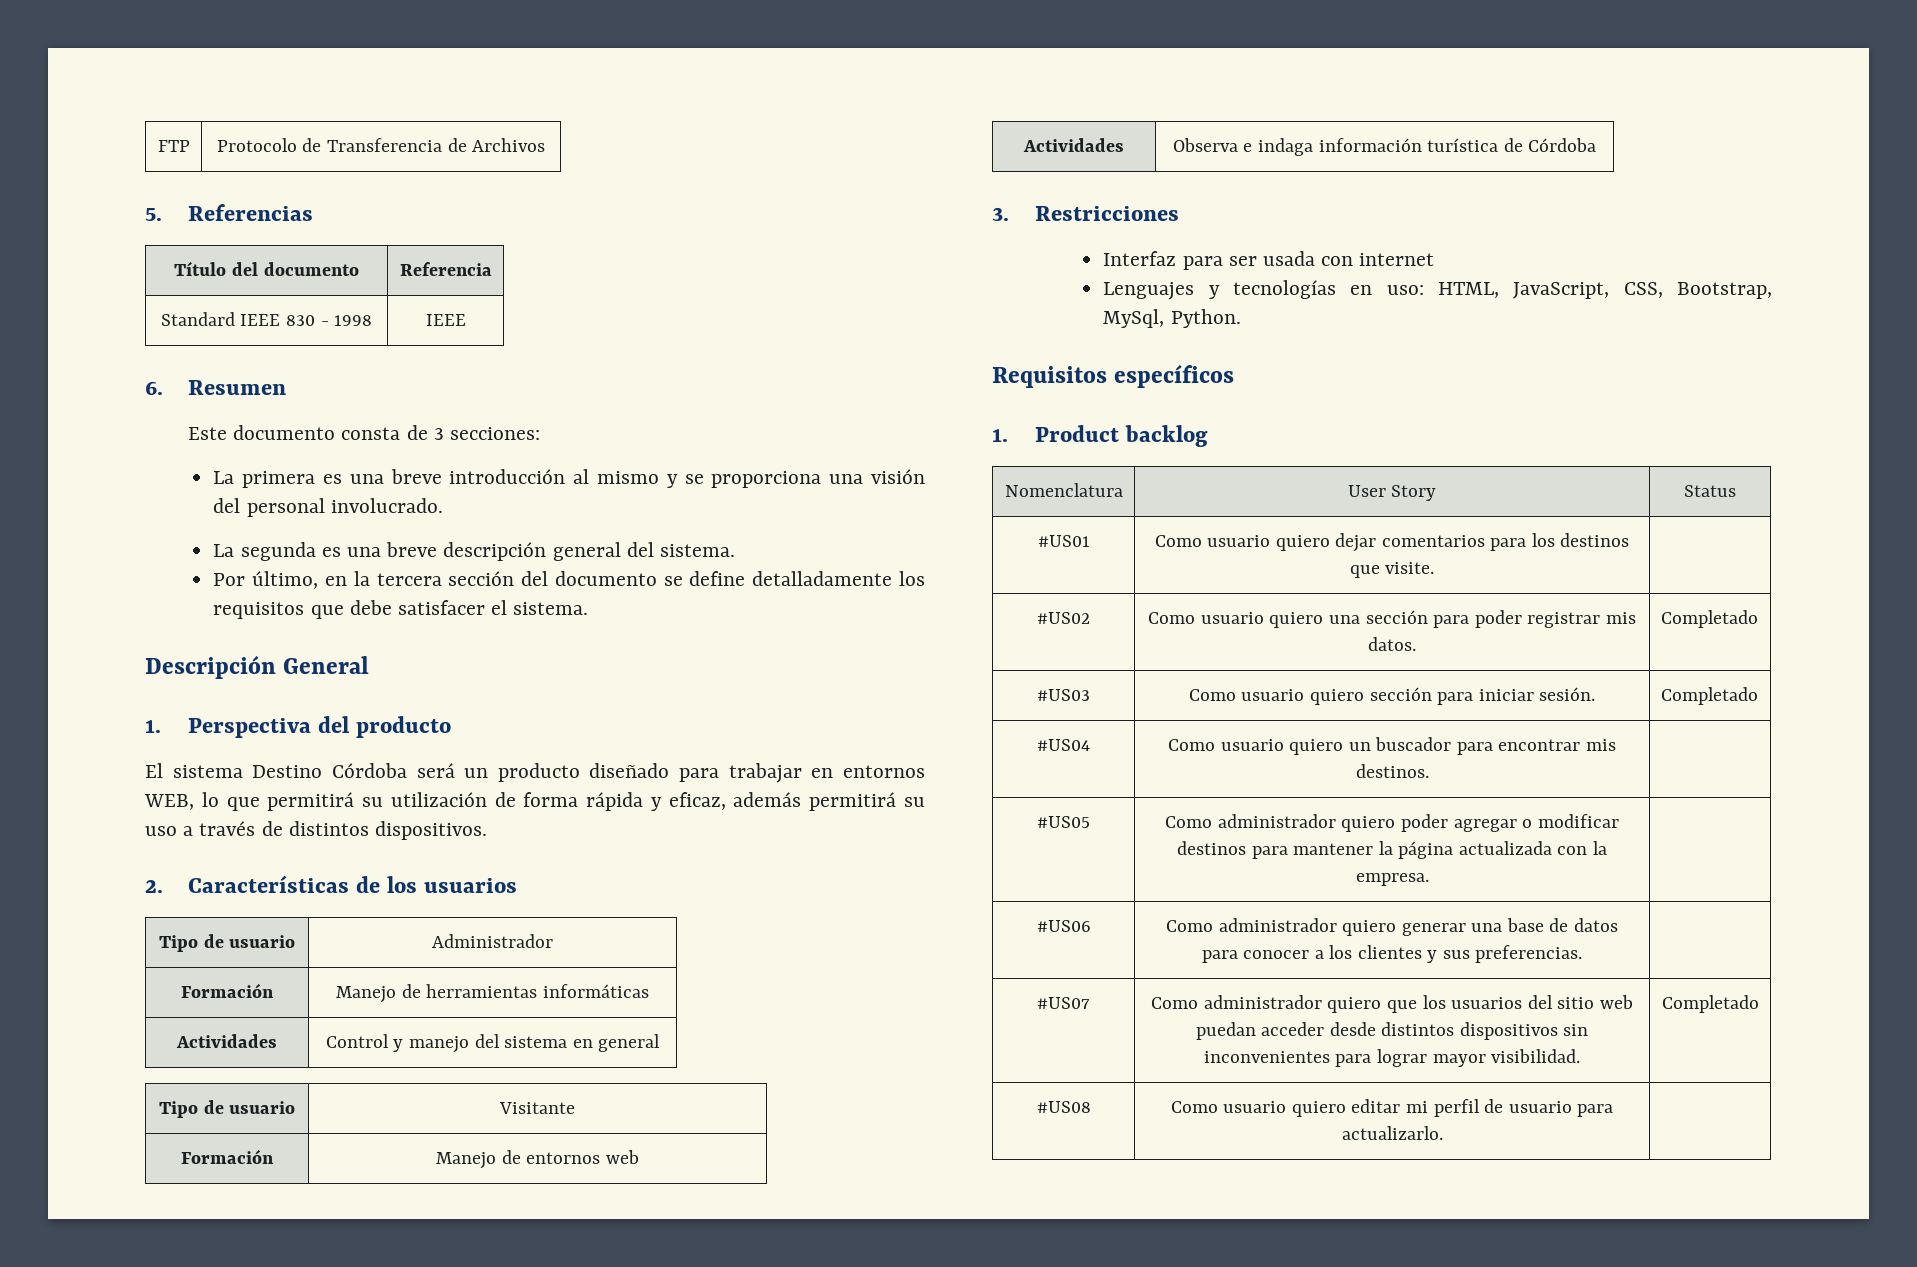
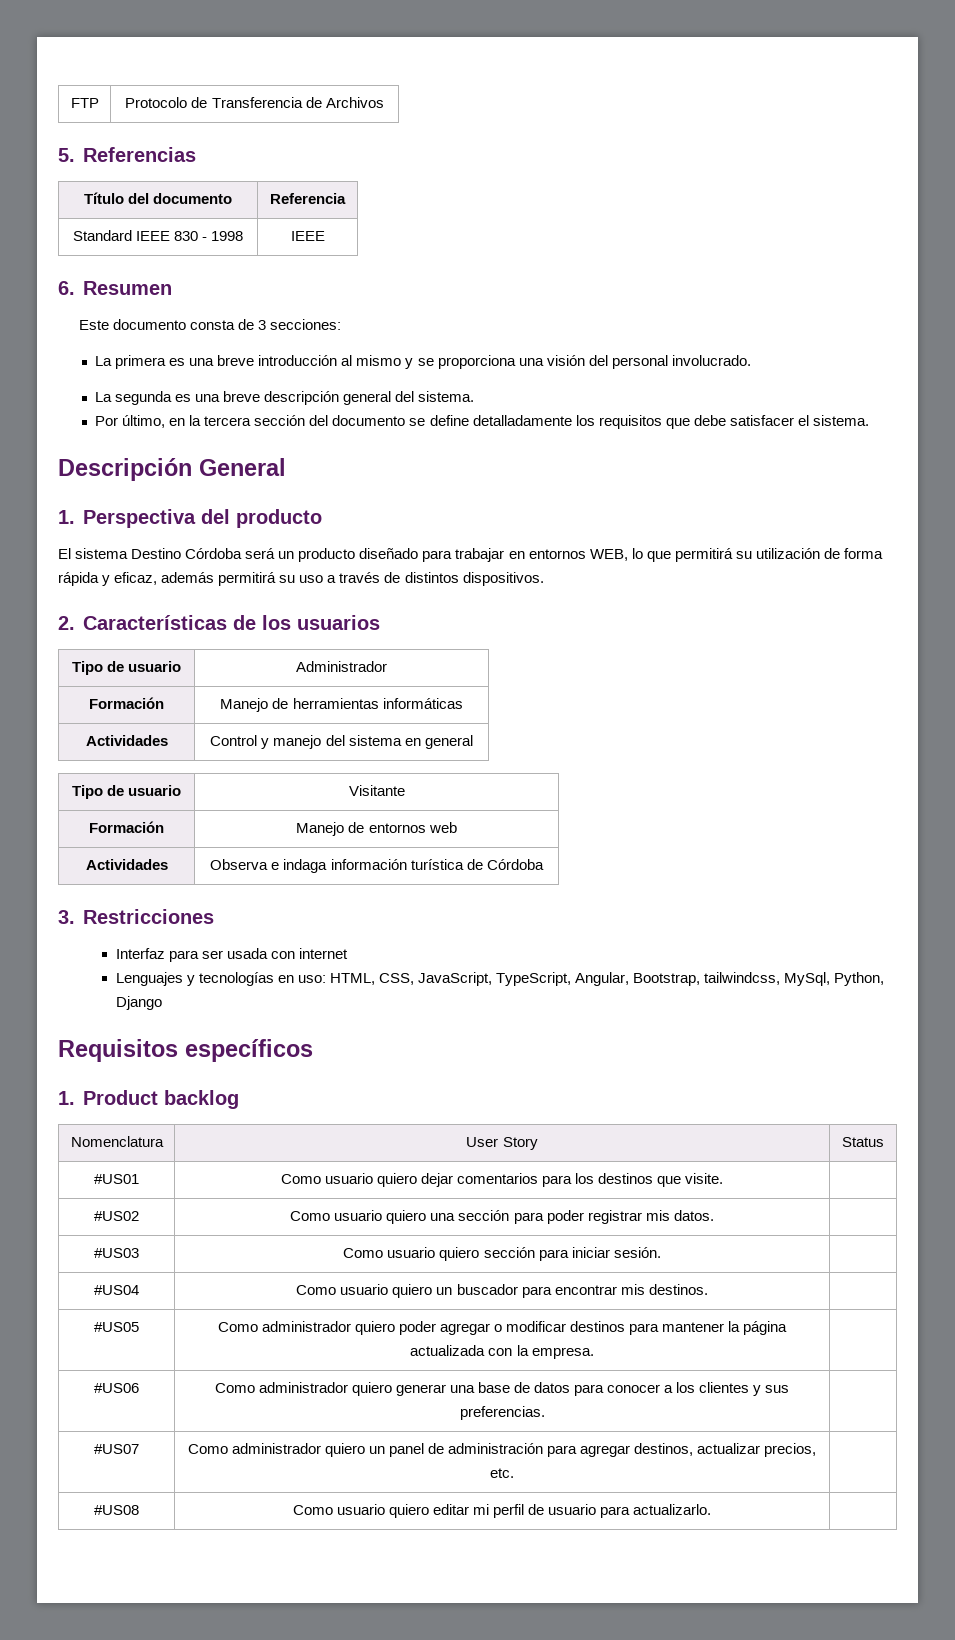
[1513,282,1772,299] [1103,309,1241,328] JavaScript, CSS, Bootstrap, MySql, Python. -> [378,972,885,986] [115,996,162,1010] CSS, JavaScript, TypeScript, Angular, Bootstrap, tailwindcss, MySql, Python, Django
[1660,610,1758,628] Completado -> (714, 1215) none
[1660,687,1758,705] Completado -> (661, 1252) none
[1386,995,1633,1013] [1195,1022,1589,1040] [1203,1049,1581,1067] [1661,995,1759,1013] que los usuarios del sitio web puedan acceder desde distintos dispositivos sin inconvenientes para lograr mayor visibilidad. | Completado -> [368,1443,817,1457] [490,1468,514,1478] un panel de administración para agregar destinos, actualizar precios, etc. |

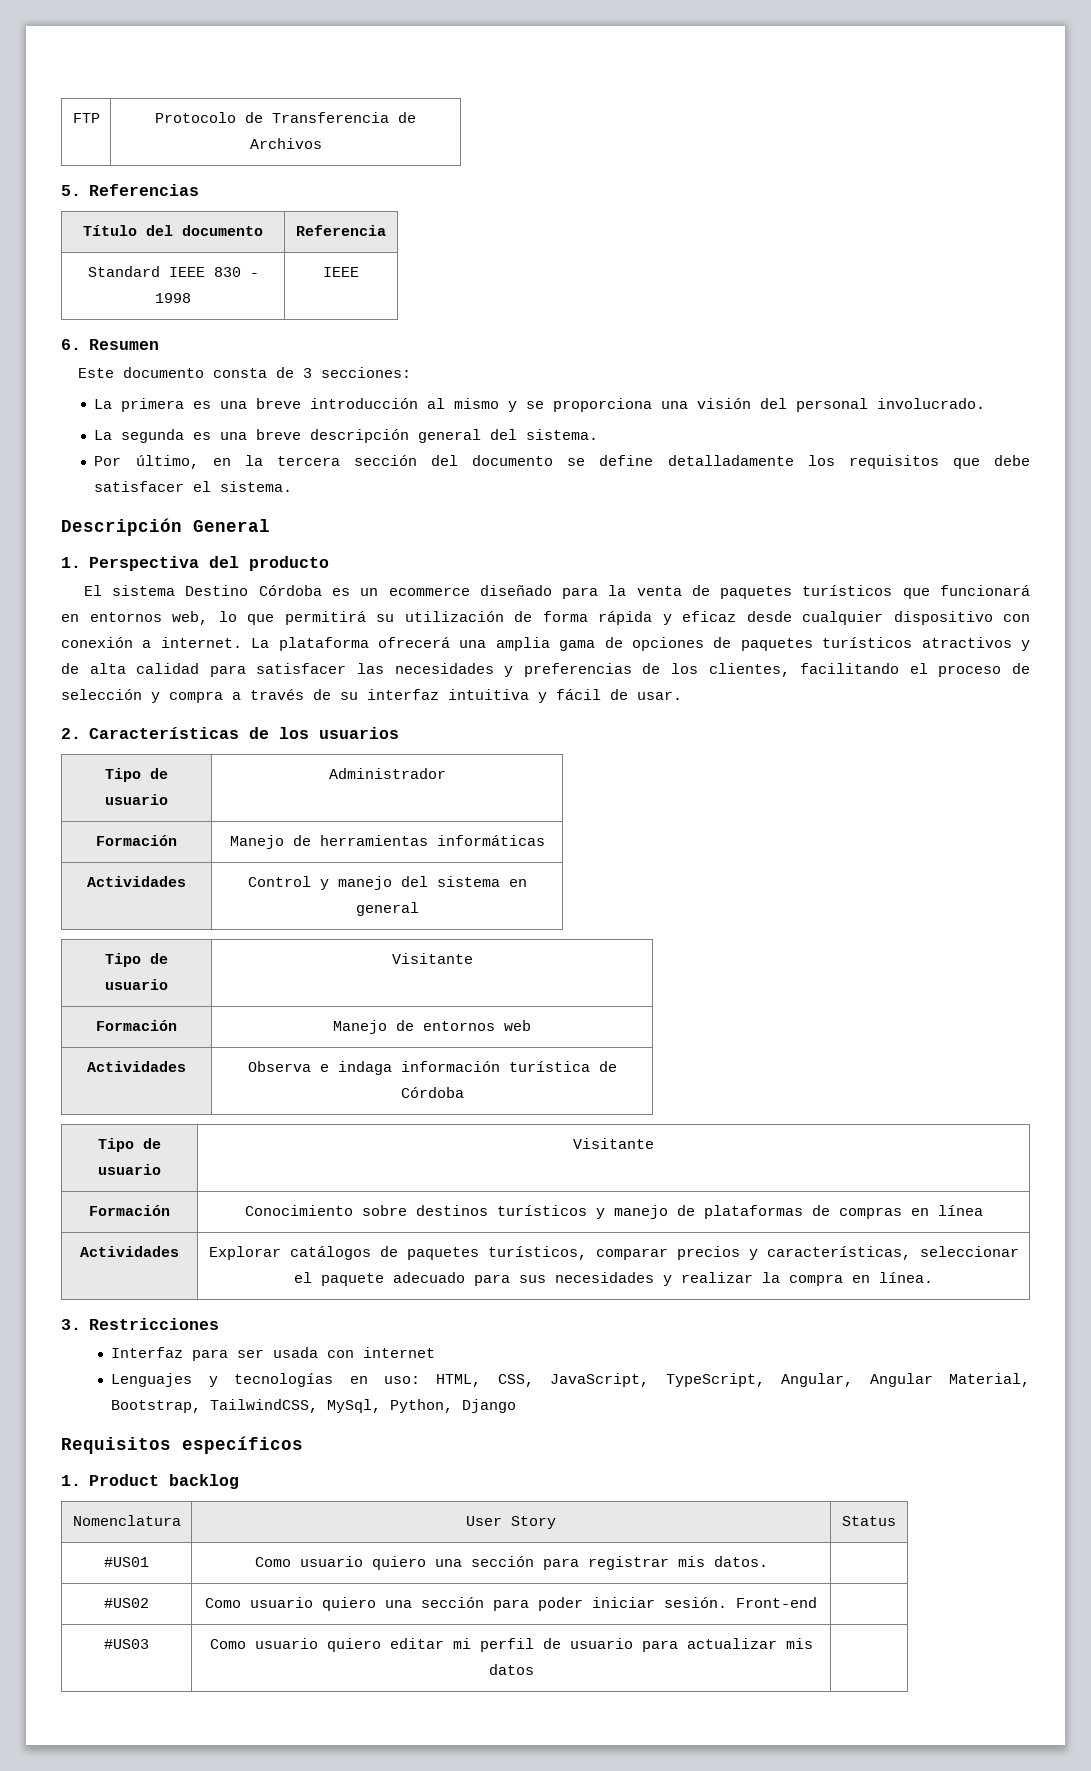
[245,548,505,562] será un producto diseñado para trabajar -> [331,585,1030,599] es un ecommerce diseñado para la venta de paquetes turísticos que funcionará
[589,549,628,561] WEB, -> [172,611,208,625] web,
[114,572,544,586] eficaz, además permitirá su uso a través de distintos dispositivos. -> [682,611,1030,625] [61,637,1030,651] [61,663,1031,677] [61,689,682,703] eficaz desde cualquier dispositivo con conexión a internet. La plataforma ofrecerá una amplia gama de opciones de paquetes turísticos atractivos y de alta calidad para satisfacer las necesidades y preferencias de los clientes, facilitando el proceso de selección y compra a través de su interfaz intuitiva y fácil de usar.
(544, 864) none -> [98,1138,161,1152] [98,1164,161,1175] [573,1138,654,1149] [89,1205,170,1216] [244,1205,983,1219] [80,1246,179,1257] [208,1246,1019,1260] [294,1272,933,1286] // Tipo de usuario | Visitante // Formación | Conocimiento sobre destinos turísticos y manejo de plataformas de compras en línea // Actividades | Explorar catálogos de paquetes turísticos, comparar precios y características, seleccionar el paquete adecuado para sus necesidades y realizar la compra en línea.
[633,972,781,986] Bootstrap, tailwindcss, -> [869,1373,1030,1387] [111,1399,319,1413] Angular Material, Bootstrap, TailwindCSS,
[420,1173,724,1187] dejar comentarios para los destinos que visite. -> [434,1556,768,1570] una sección para registrar mis datos.
[587,1210,714,1224] [94,1248,139,1258] [343,1247,661,1261] [94,1285,139,1295] [296,1284,708,1298] [94,1322,139,1332] [217,1321,788,1335] [410,1345,594,1359] [94,1383,139,1393] [214,1382,790,1396] [459,1406,545,1420] [94,1444,139,1454] [187,1443,817,1457] [490,1468,514,1478] [94,1505,139,1515] registrar mis datos. | // #US03 | Como usuario quiero sección para iniciar sesión. | // #US04 | Como usuario quiero un buscador para encontrar mis destinos. | // #US05 | Como administrador quiero poder agregar o modificar destinos para mantener la página actualizada con la empresa. | // #US06 | Como administrador quiero generar una base de datos para conocer a los clientes y sus preferencias. | // #US07 | Como administrador quiero un panel de administración para agregar destinos, actualizar precios, etc. | // #US08 -> [592,1597,817,1608] [104,1639,149,1649] iniciar sesión. Front-end | // #US03
[633,1504,712,1515] actualizarlo. -> [686,1638,813,1649] [488,1664,534,1675] actualizar mis datos

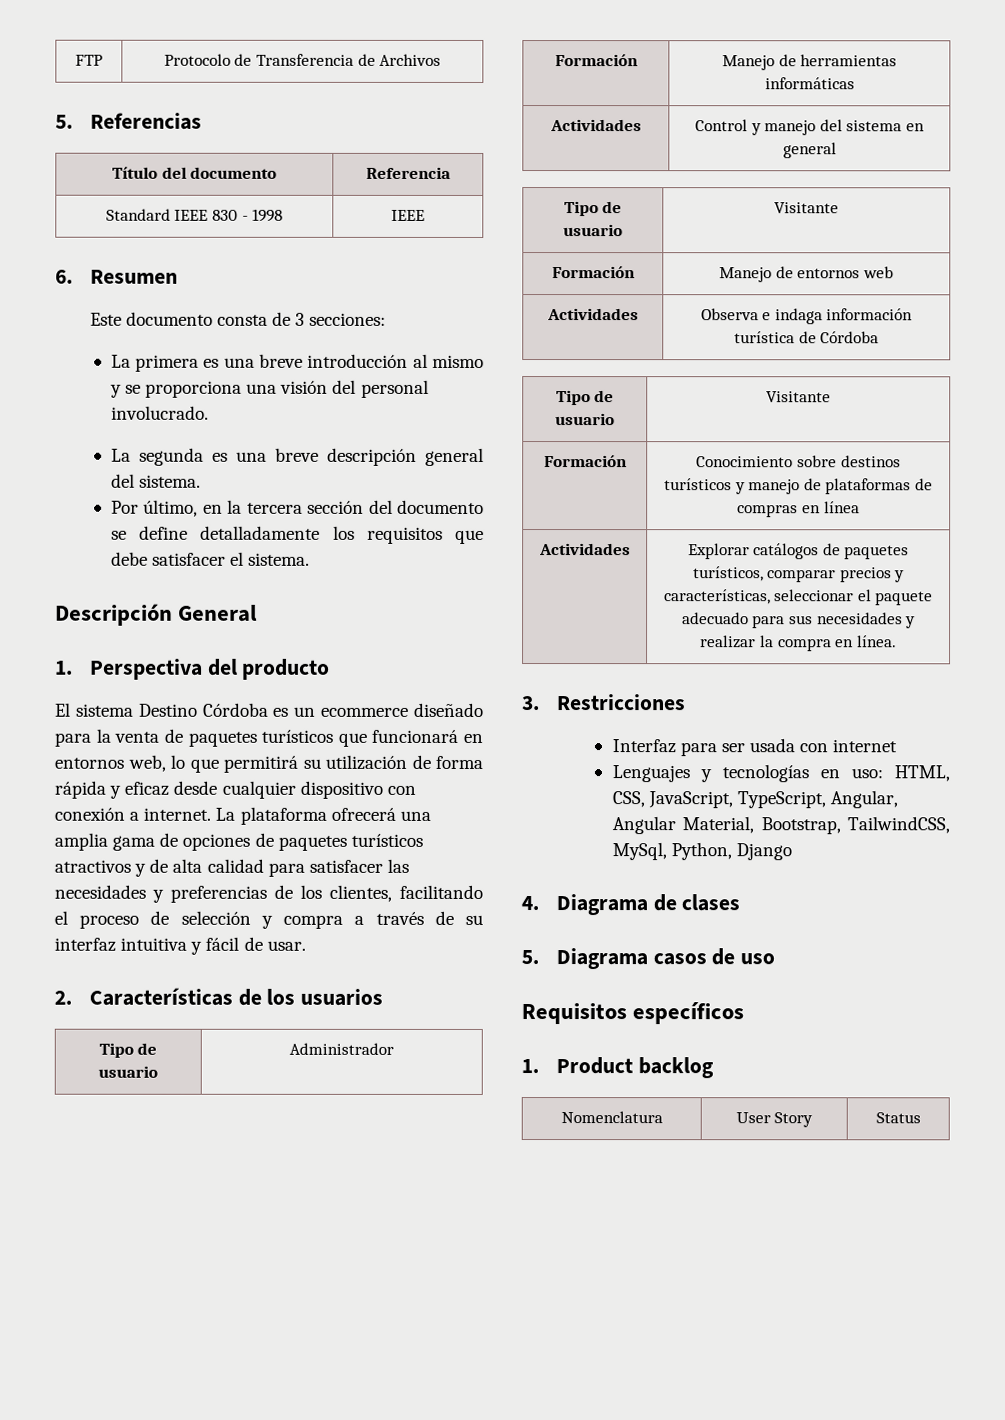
(517, 1406) none -> [521,894,741,916] [521,948,776,970] // 4. Diagrama de clases // 5. Diagrama casos de uso
[104,1557,149,1567] [254,1556,768,1570] [104,1598,149,1608] [205,1597,817,1611] [104,1639,149,1649] [209,1638,813,1652] [488,1664,534,1675] // #US01 | Como usuario quiero una sección para registrar mis datos. | // #US02 | Como usuario quiero una sección para poder iniciar sesión. Front-end | // #US03 | Como usuario quiero editar mi perfil de usuario para actualizar mis datos | -> (921, 1118) none

